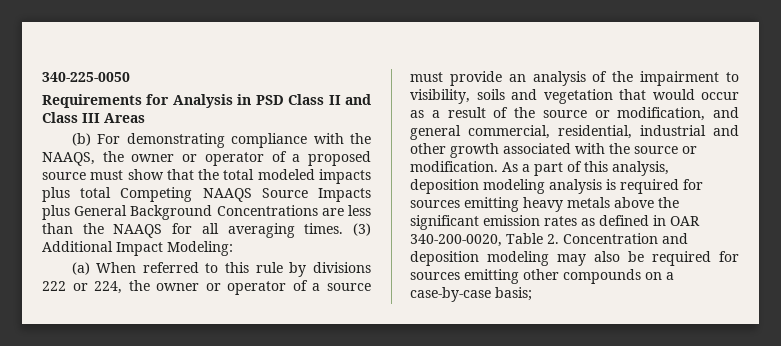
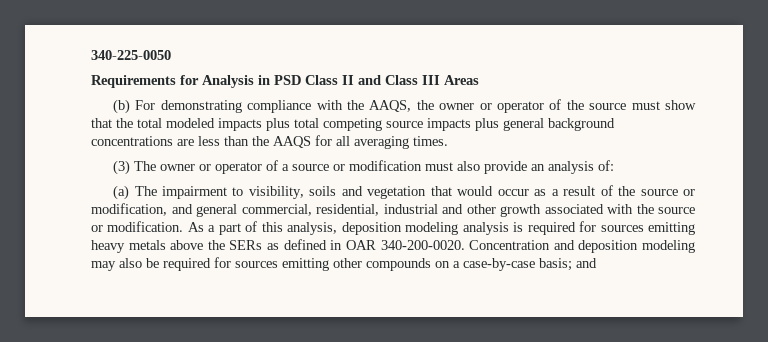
[42,151,372,166] NAAQS, the owner or operator of a proposed -> [369,99,584,113] AAQS, the owner or operator of the
[120,187,371,202] [42,205,318,220] Competing NAAQS Source Impacts plus General Background Concentrations -> [323,118,615,131] [91,136,173,146] competing source impacts plus general background concentrations
[113,224,163,238] NAAQS -> [273,136,311,148] AAQS
[353,223,371,236] [42,241,233,256] [71,262,371,277] [42,280,150,294] (3) Additional Impact Modeling: // (a) When referred to this rule by divisions 222 or 224, the -> [113,160,157,175] // (3) The
[410,71,634,86] must provide an analysis of the -> [333,160,615,174] [113,185,157,200] or modification must also provide an analysis of: // (a) The
[410,215,577,230] significant emission rates -> [229,240,263,250] SERs
[410,233,559,247] 340-200-0020, Table 2. -> [380,240,465,250] 340-200-0020.
(532, 294) none -> [576,258,597,268] and

